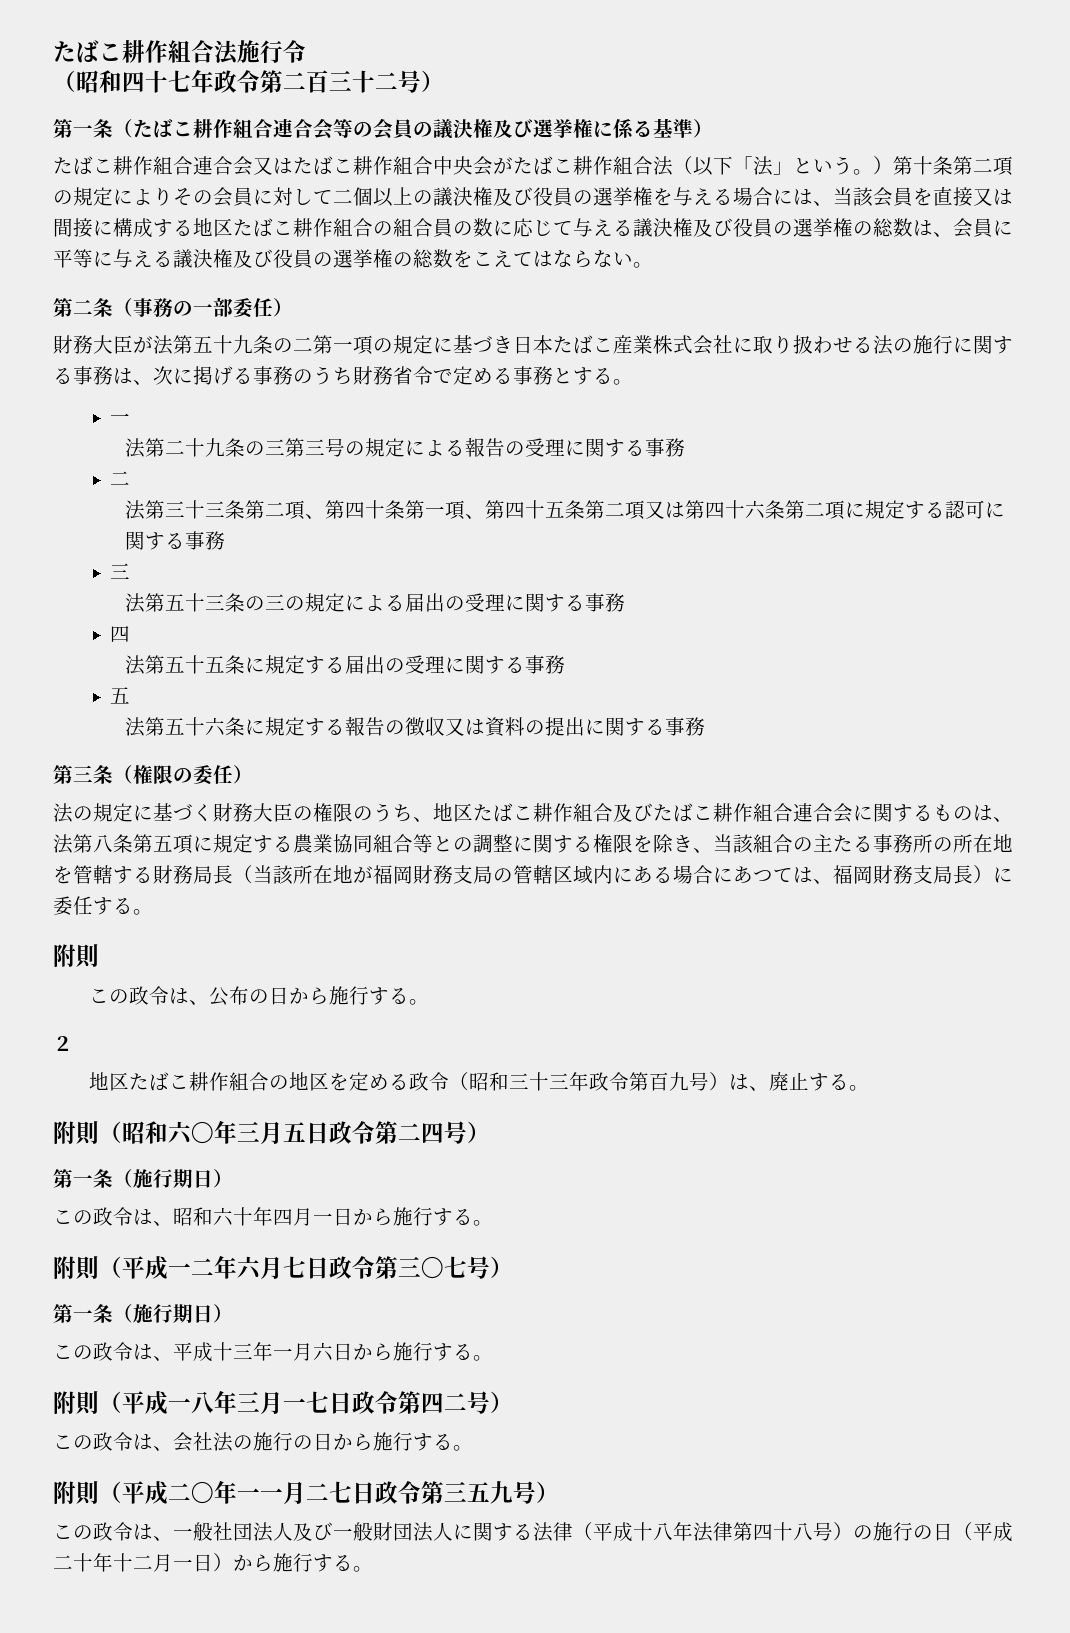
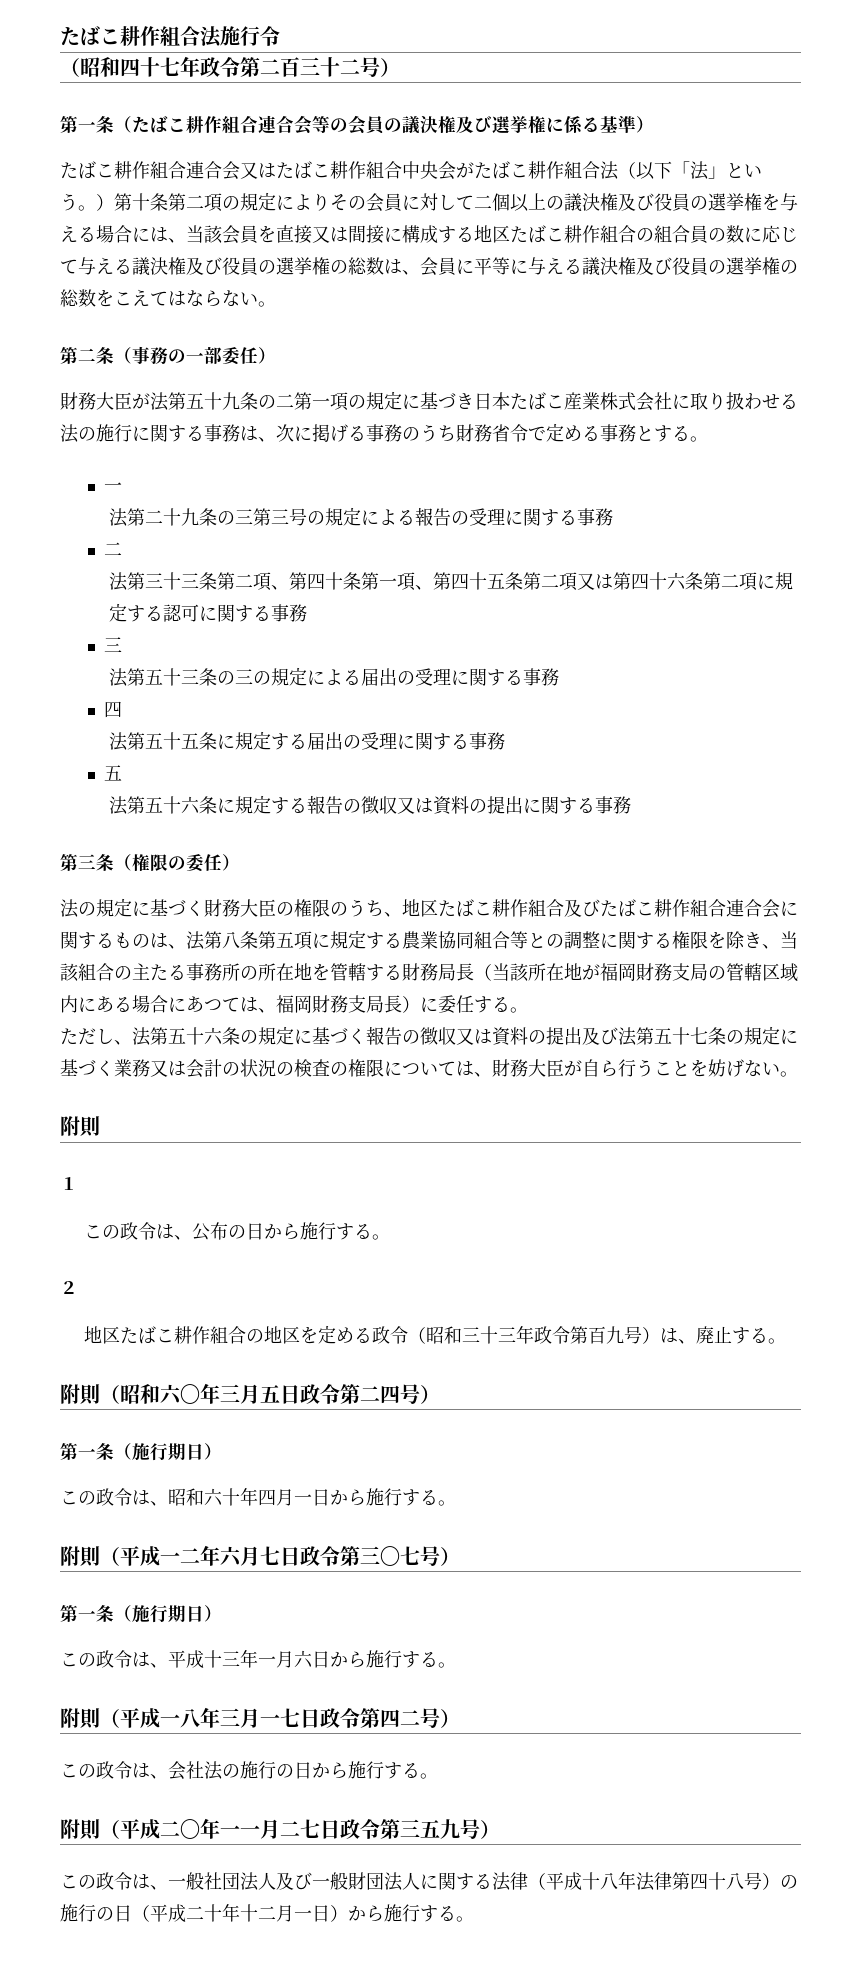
[53,944,99,968] // 附則 -> [60,1026,798,1046] [60,1059,798,1078] [60,1116,100,1137] [60,1177,78,1190] // ただし、法第五十六条の規定に基づく報告の徴収又は資料の提出及び法第五十七条の規定に基づく業務又は会計の状況の検査の権限については、財務大臣が自ら行うことを妨げない。 // 附則 // １

